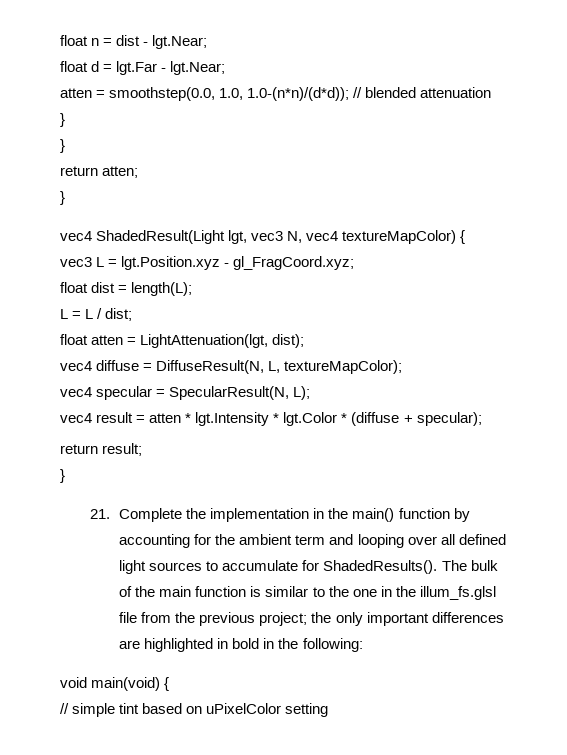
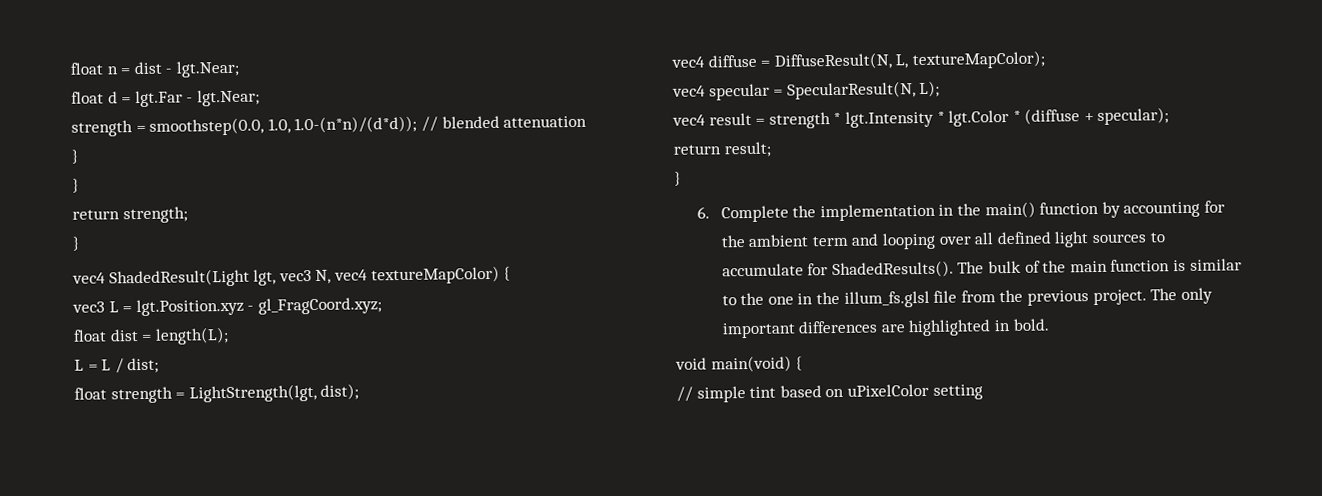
[60,88,92,98] atten -> [71,120,133,137] strength
[102,166,139,178] atten; -> [122,206,188,224] strength;
[91,334,269,348] atten = LightAttenuation(lgt, -> [110,383,317,404] strength = LightStrength(lgt,
[149,413,182,423] atten -> [768,112,831,129] strength
[89,509,110,519] 21. -> [697,206,711,219] 6.
[259,612,332,626] project; the -> [1092,288,1178,306] project. The
[232,638,363,652] bold in the following: -> [1012,318,1049,331] bold.

